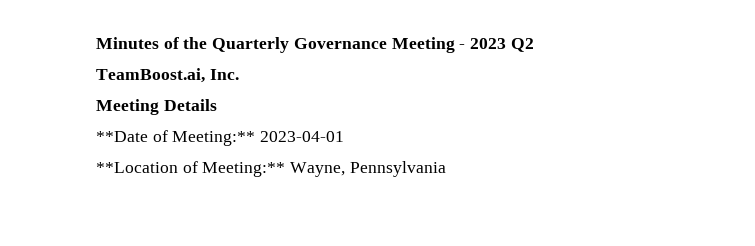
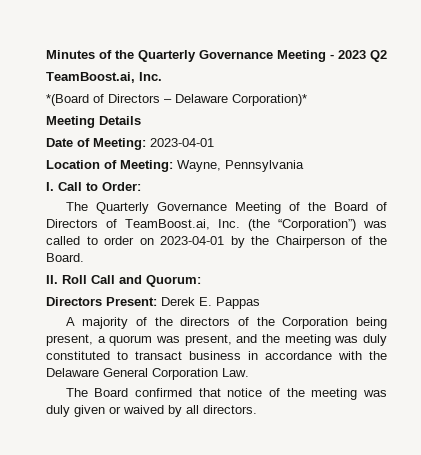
[96,99,217,115] [96,130,345,146] [96,161,446,177] Meeting Details // **Date of Meeting:** 2023-04-01 // **Location of Meeting:** Wayne, Pennsylvania -> [46,94,307,106] [46,116,141,128] [46,138,214,150] [46,160,304,172] [46,182,141,191] [65,202,387,214] [46,219,387,231] [46,236,387,248] [46,253,84,262] [46,275,201,287] [46,297,260,309] [65,317,387,329] [46,334,387,346] [46,351,387,360] [46,368,249,380] [65,388,387,400] [46,405,257,417] *(Board of Directors – Delaware Corporation)* // Meeting Details // Date of Meeting: 2023-04-01 // Location of Meeting: Wayne, Pennsylvania // I. Call to Order: // The Quarterly Governance Meeting of the Board of Directors of TeamBoost.ai, Inc. (the “Corporation”) was called to order on 2023-04-01 by the Chairperson of the Board. // II. Roll Call and Quorum: // Directors Present: Derek E. Pappas // A majority of the directors of the Corporation being present, a quorum was present, and the meeting was duly constituted to transact business in accordance with the Delaware General Corporation Law. // The Board confirmed that notice of the meeting was duly given or waived by all directors.

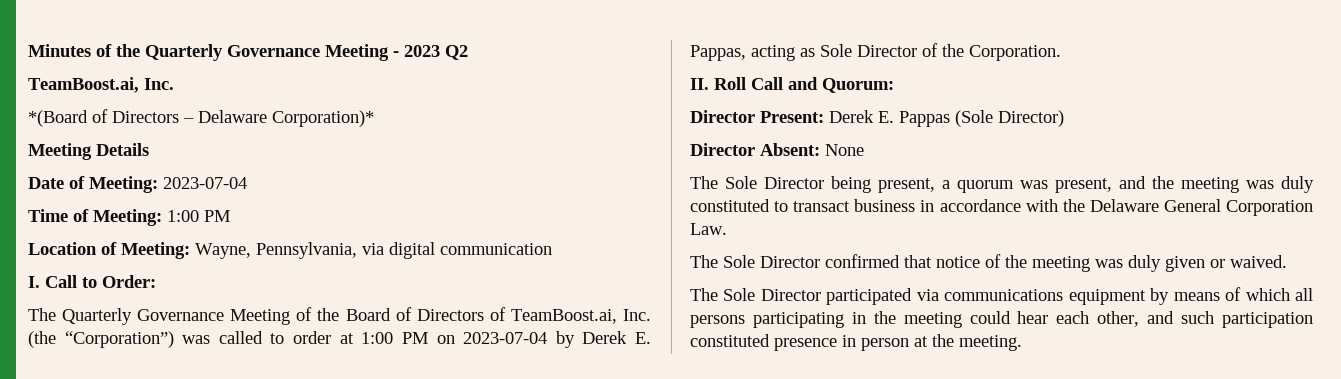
[150,138,214,147] 2023-04-01 -> [163,177,247,189] [28,209,230,226] 2023-07-04 // Time of Meeting: 1:00 PM
[225,160,304,172] Pennsylvania -> [256,242,552,259] Pennsylvania, via digital communication
[139,236,387,248] [46,253,84,262] on 2023-04-01 by the Chairperson of the Board. -> [339,331,652,348] [690,43,1061,61] at 1:00 PM on 2023-07-04 by Derek E. Pappas, acting as Sole Director of the Corporation.
[46,297,102,306] Directors -> [690,110,755,123] Director
[65,317,349,329] // A majority of the directors of the Corporation -> [955,110,1064,127] [690,143,864,156] [690,176,824,189] (Sole Director) // Director Absent: None // The Sole Director
[94,388,129,397] Board -> [723,255,820,268] Sole Director
[123,405,257,417] waived by all directors. -> [1230,255,1287,268] [690,287,1313,305] [690,311,1313,328] [690,334,1022,351] waived. // The Sole Director participated via communications equipment by means of which all persons participating in the meeting could hear each other, and such participation constituted presence in person at the meeting.

